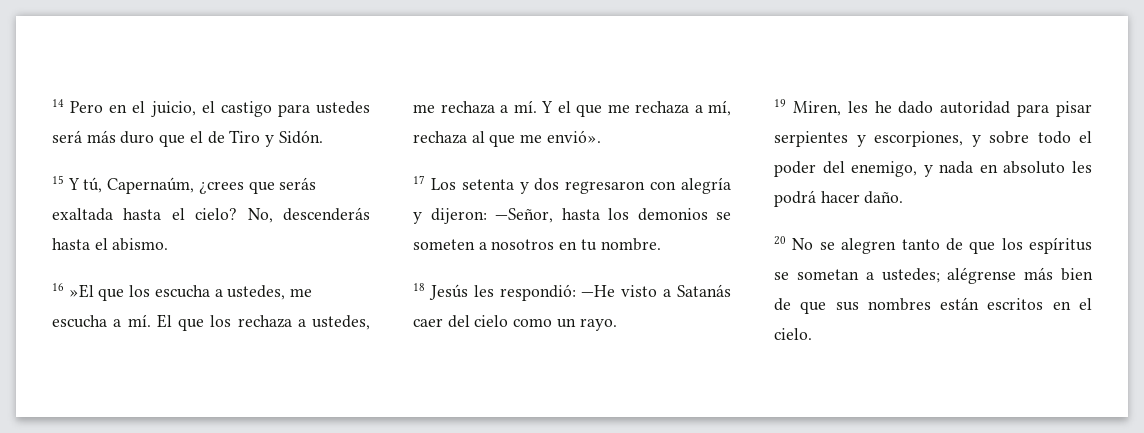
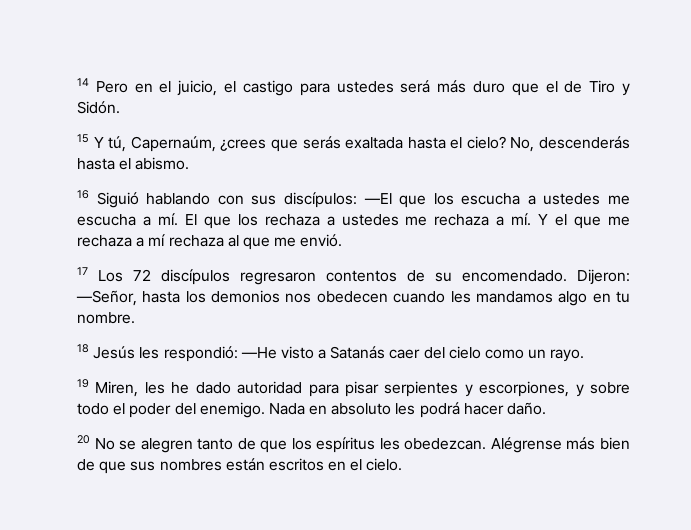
[68,284,94,298] »El -> [96,192,392,208] Siguió hablando con sus discípulos: —El
[227,285,286,300] ustedes, -> [543,193,601,205] ustedes
[312,315,370,330] ustedes, -> [341,214,399,226] ustedes
[708,100,731,116] mí, -> [148,234,166,246] mí
[546,130,601,143] envió». -> [300,234,343,247] envió.
[461,177,731,194] [413,208,731,224] [413,239,555,250] setenta y dos regresaron con alegría y dijeron: —Señor, hasta los demonios se someten a nosotros -> [133,269,630,285] [76,290,588,306] 72 discípulos regresaron contentos de su encomendado. Dijeron: —Señor, hasta los demonios nos obedecen cuando les mandamos algo
[851,161,974,177] enemigo, y nada -> [199,402,305,418] enemigo. Nada
[774,267,1017,284] se sometan a ustedes; alégrense -> [379,437,562,453] les obedezcan. Alégrense

